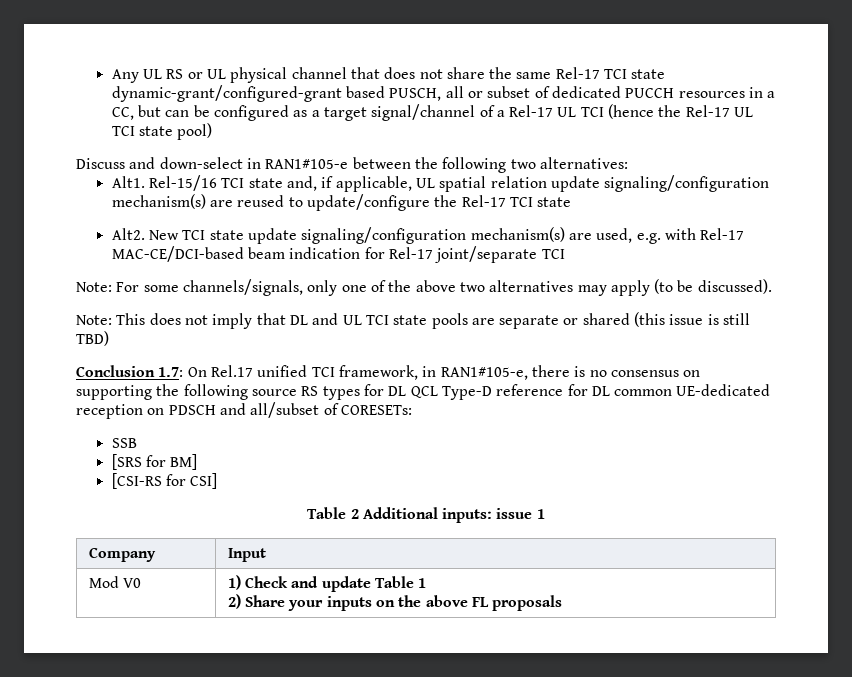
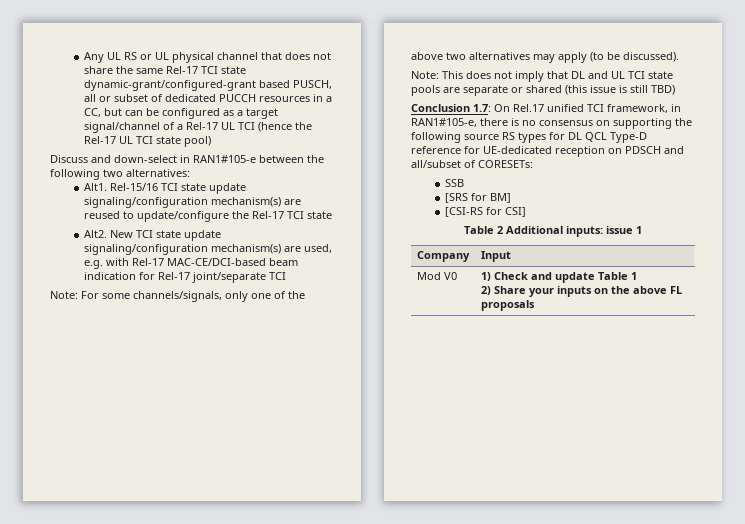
[286,176,547,192] and, if applicable, UL spatial relation -> (206, 187) none
[591,386,673,396] DL common -> (480, 150) none

